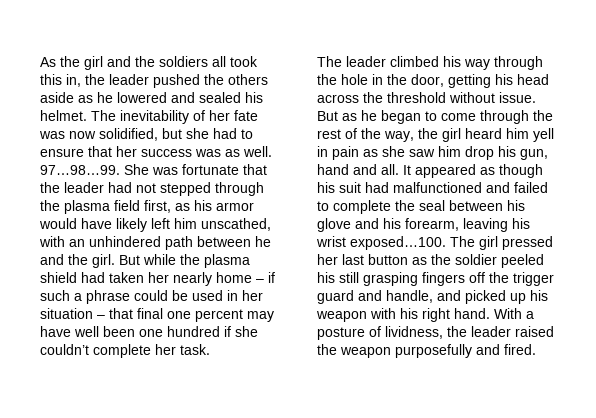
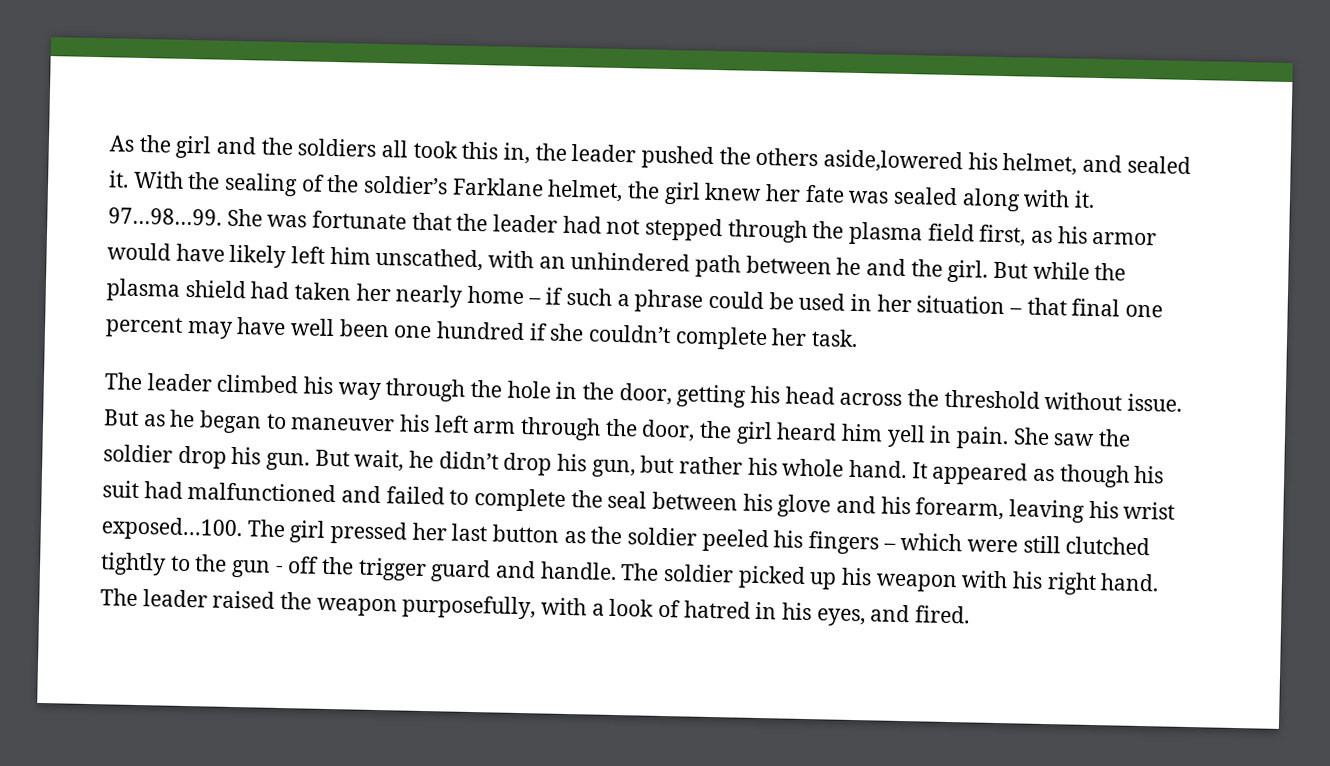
[40,92,263,103] [40,110,258,124] [39,128,253,141] [40,146,272,157] aside as he lowered and sealed his helmet. The inevitability of her fate was now solidified, but she had to ensure that her success was as well. -> [823,149,1191,176] [108,170,1096,212] aside,lowered his helmet, and sealed it. With the sealing of the soldier’s Farklane helmet, the girl knew her fate was sealed along with it.
[441,110,553,124] [317,128,414,142] come through the rest of the way, -> [290,414,696,442] maneuver his left arm through the door,
[332,146,548,160] [317,164,399,175] pain as she saw him drop his gun, hand and all. -> [956,426,1132,450] [103,444,908,479] pain. She saw the soldier drop his gun. But wait, he didn’t drop his gun, but rather his whole hand.
[339,272,465,286] still grasping fingers -> [808,531,1151,556] [100,552,284,578] fingers – which were still clutched tightly to the gun -
[386,290,461,303] handle, and -> [539,561,735,583] handle. The soldier
[494,308,534,319] [317,326,554,340] [317,344,472,358] With a posture of lividness, the leader raised the weapon purposefully -> [100,588,866,627] The leader raised the weapon purposefully, with a look of hatred in his eyes,

